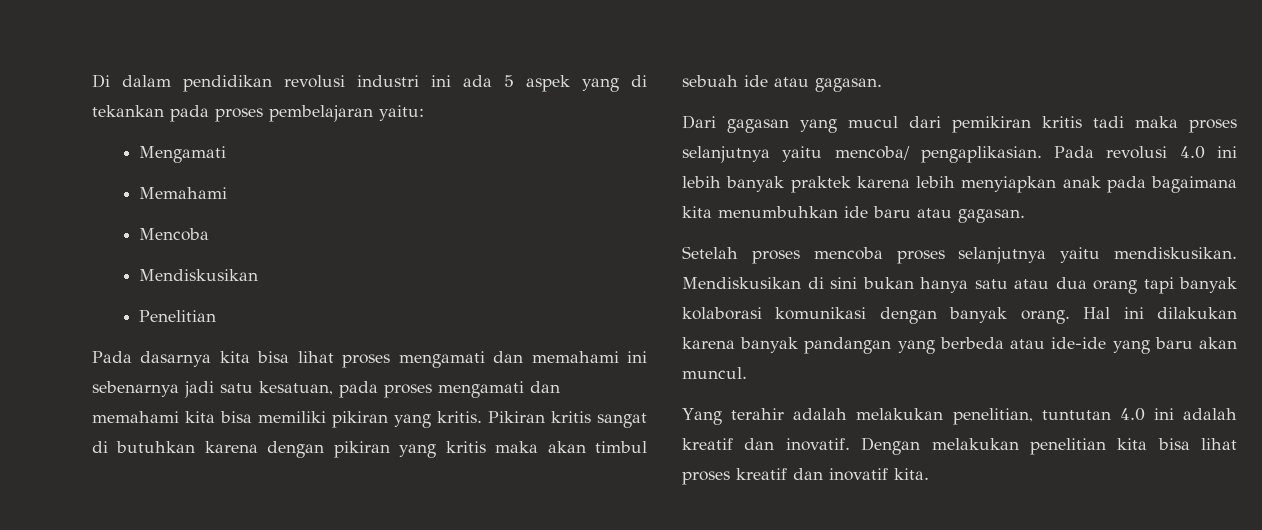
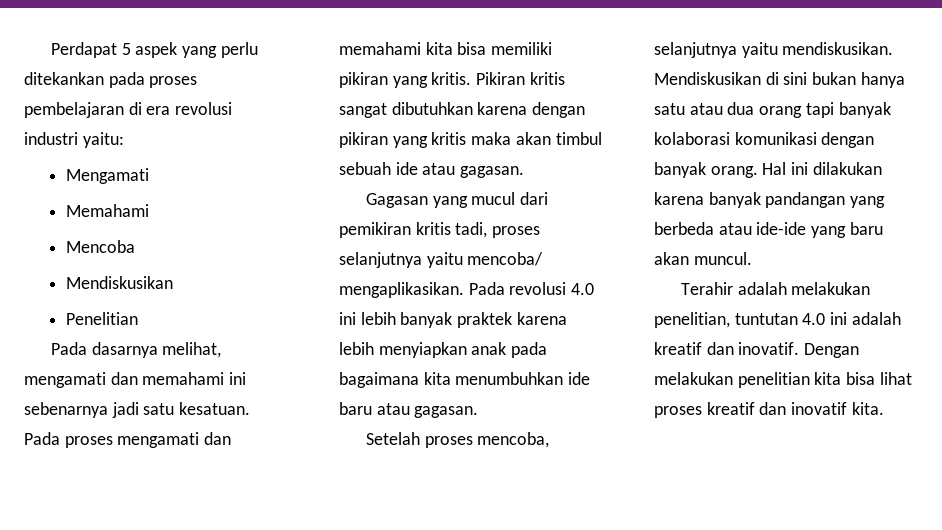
[92,74,492,92] Di dalam pendidikan revolusi industri ini ada -> [50,42,117,58] Perdapat
[631,75,647,87] [92,105,164,117] di tekankan -> [220,42,258,58] [24,72,104,85] perlu ditekankan
(373, 113) none -> [128,102,233,115] [24,132,78,145] di era revolusi industri
[219,351,391,368] kita bisa lihat proses -> [162,342,222,358] melihat,
[259,381,378,398] kesatuan, pada -> [179,402,251,415] [24,432,60,445] kesatuan. Pada
[92,441,196,453] di butuhkan -> [391,102,473,115] dibutuhkan
[682,115,789,133] Dari gagasan -> [365,193,428,208] Gagasan
[1093,116,1178,128] tadi maka -> [455,222,488,238] tadi,
[920,146,1042,163] pengaplikasian. -> [339,282,464,298] mengaplikasikan.
[813,247,945,264] mencoba proses -> [477,432,550,448] mencoba,
[682,408,785,425] Yang terahir -> [680,282,733,295] Terahir

